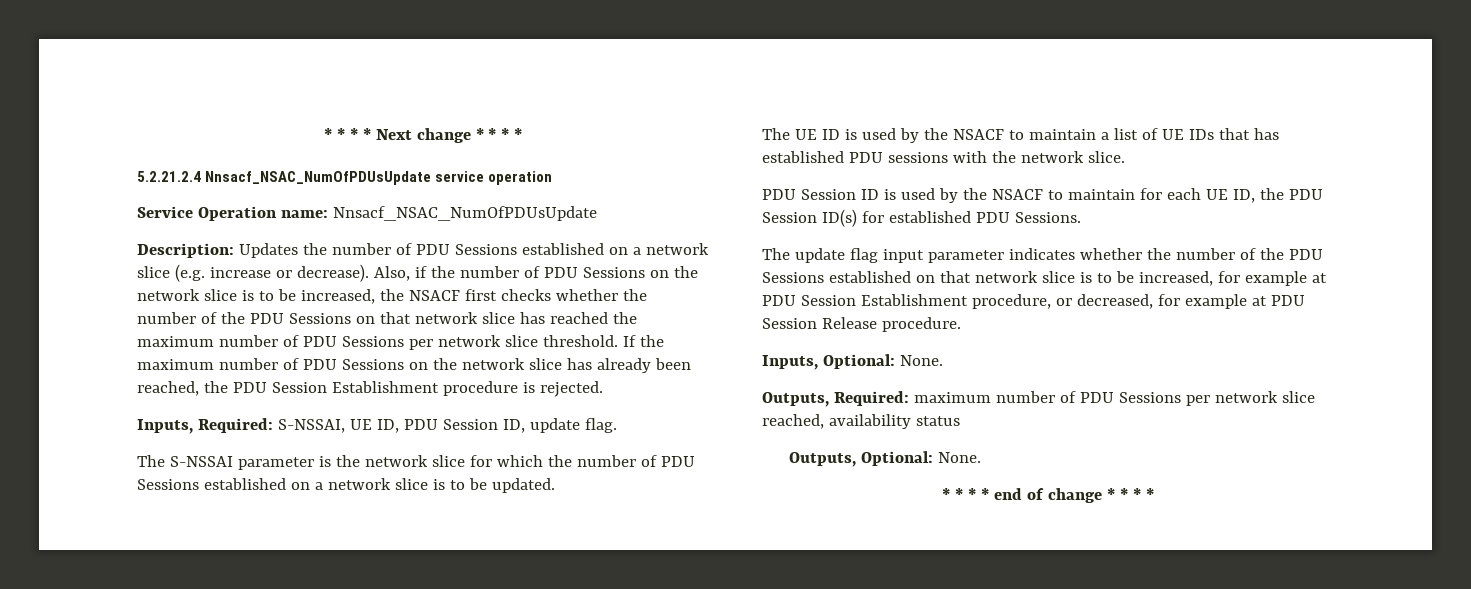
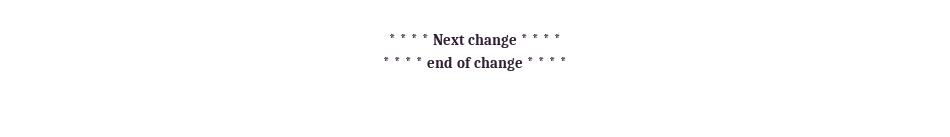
[137,171,553,185] [137,206,597,221] [137,243,709,258] [137,264,698,282] [137,289,647,304] [137,312,637,324] [137,335,664,350] [137,358,691,373] [137,381,603,397] [137,418,617,434] [137,455,695,470] [137,478,555,493] [762,128,1279,143] [762,151,1125,163] [762,188,1323,203] [762,209,1081,227] [762,248,1323,263] [762,271,1327,286] [762,294,1305,309] [762,317,961,332] [762,354,943,370] [762,391,1315,407] [762,414,960,429] [789,451,982,467] // 5.2.21.2.4 Nnsacf_NSAC_NumOfPDUsUpdate service operation // Service Operation name: Nnsacf_NSAC_NumOfPDUsUpdate // Description: Updates the number of PDU Sessions established on a network slice (e.g. increase or decrease). Also, if the number of PDU Sessions on the network slice is to be increased, the NSACF first checks whether the number of the PDU Sessions on that network slice has reached the maximum number of PDU Sessions per network slice threshold. If the maximum number of PDU Sessions on the network slice has already been reached, the PDU Session Establishment procedure is rejected. // Inputs, Required: S-NSSAI, UE ID, PDU Session ID, update flag. // The S-NSSAI parameter is the network slice for which the number of PDU Sessions established on a network slice is to be updated. // The UE ID is used by the NSACF to maintain a list of UE IDs that has established PDU sessions with the network slice. // PDU Session ID is used by the NSACF to maintain for each UE ID, the PDU Session ID(s) for established PDU Sessions. // The update flag input parameter indicates whether the number of the PDU Sessions established on that network slice is to be increased, for example at PDU Session Establishment procedure, or decreased, for example at PDU Session Release procedure. // Inputs, Optional: None. // Outputs, Required: maximum number of PDU Sessions per network slice reached, availability status // Outputs, Optional: None. -> (561, 39) none

